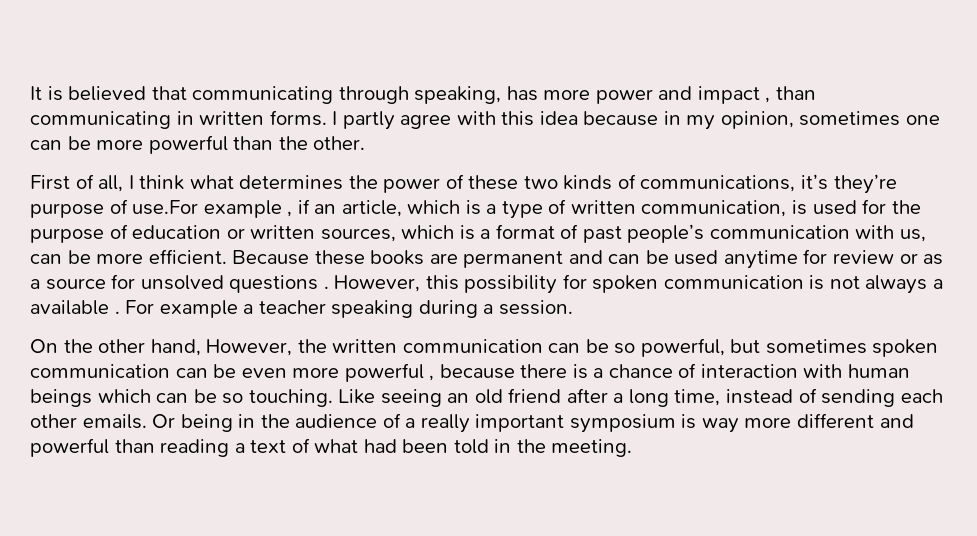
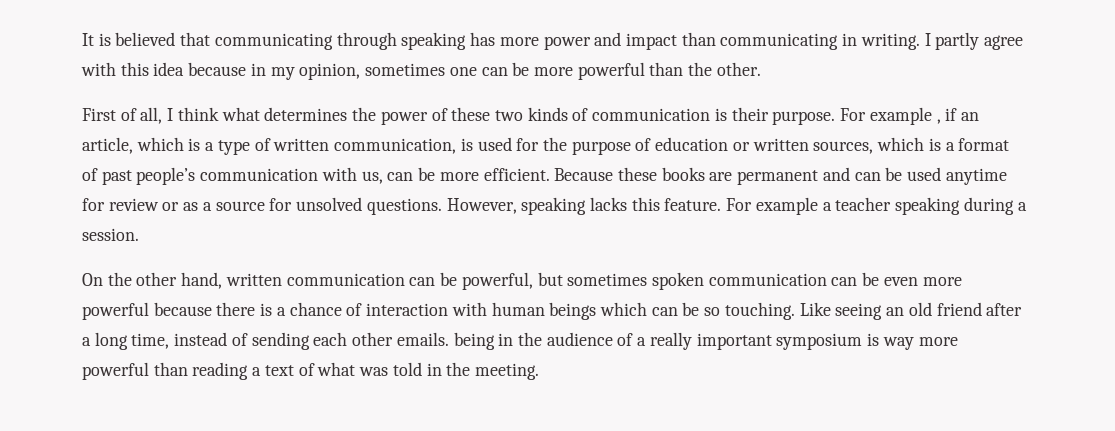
[414,86,502,104] speaking, -> [401,32,467,50] speaking
[765,97,771,103] , -> (677, 41) none
[199,110,327,126] written forms. -> [860,33,920,50] writing.
[640,174,897,194] [30,199,199,218] communications, it’s they’re purpose of use.For -> [592,107,867,125] communication is their purpose. For
[229,274,944,294] [30,300,120,315] questions . However, this possibility for spoken communication is not always a available . -> [366,197,722,215] questions. However, speaking lacks this feature.
[206,339,327,356] However, the -> (223, 280) none
[614,343,636,354] so -> (458, 279) none
[429,375,435,381] , -> (149, 311) none
[152,414,176,428] Or -> (449, 339) none
[797,413,914,428] different and -> (958, 341) none
[363,439,449,453] had been -> [359,367,389,376] was

